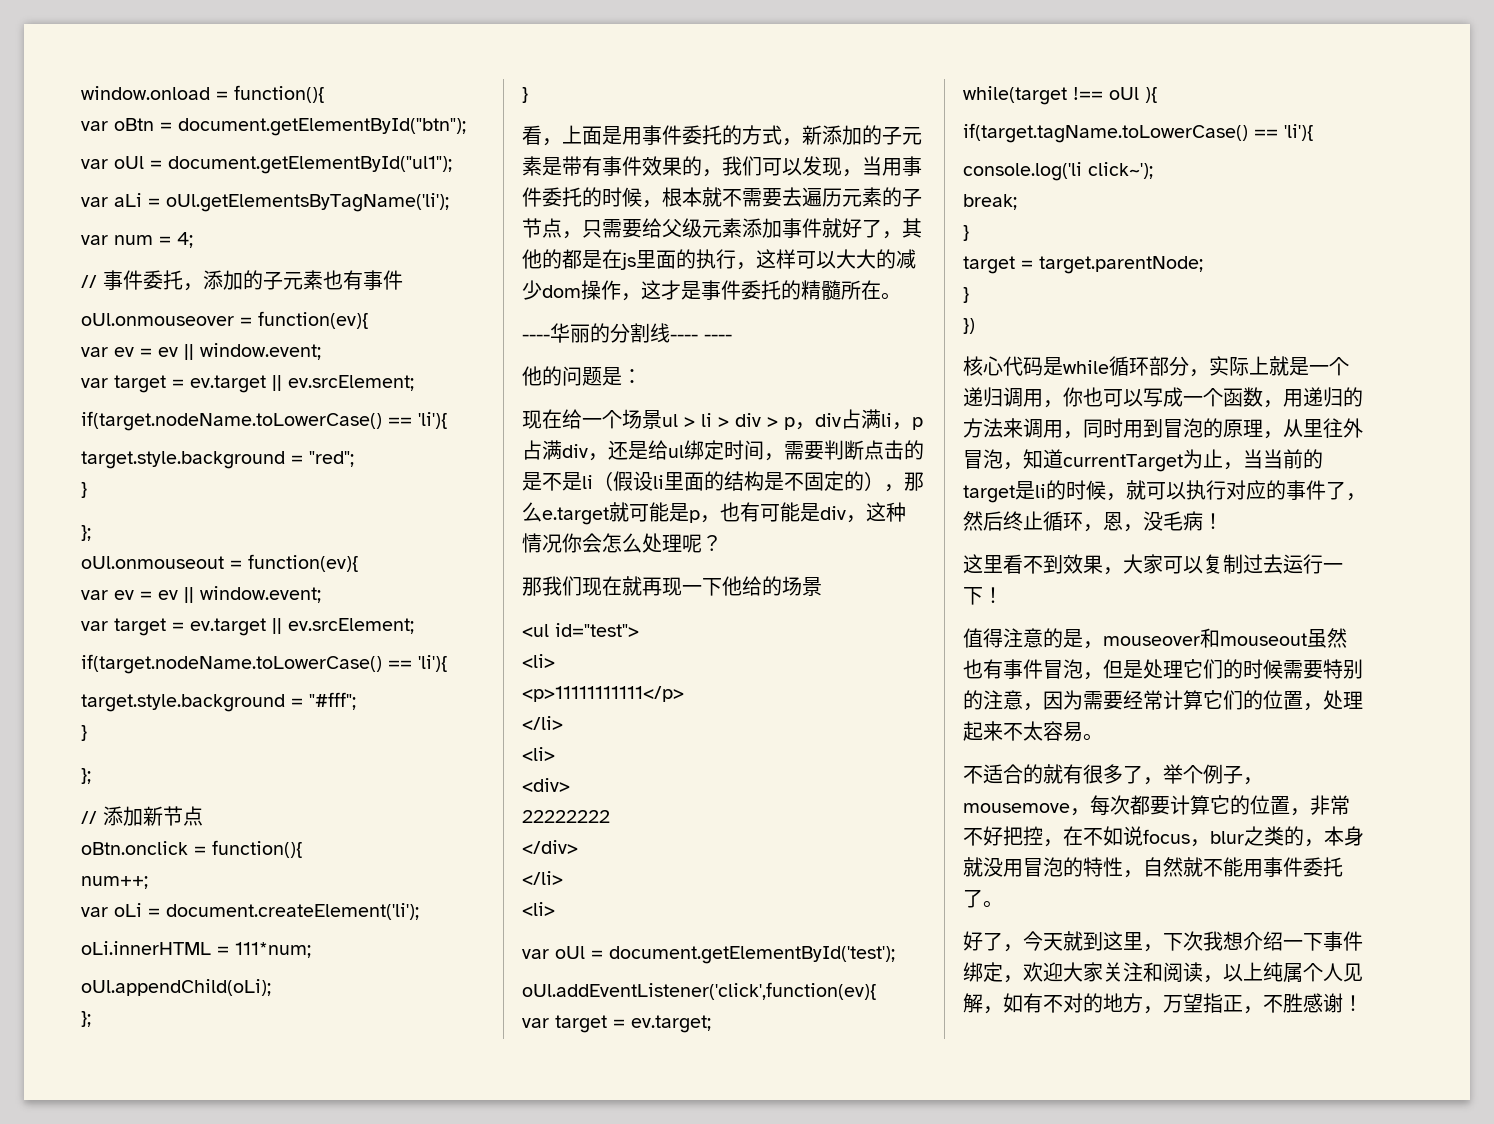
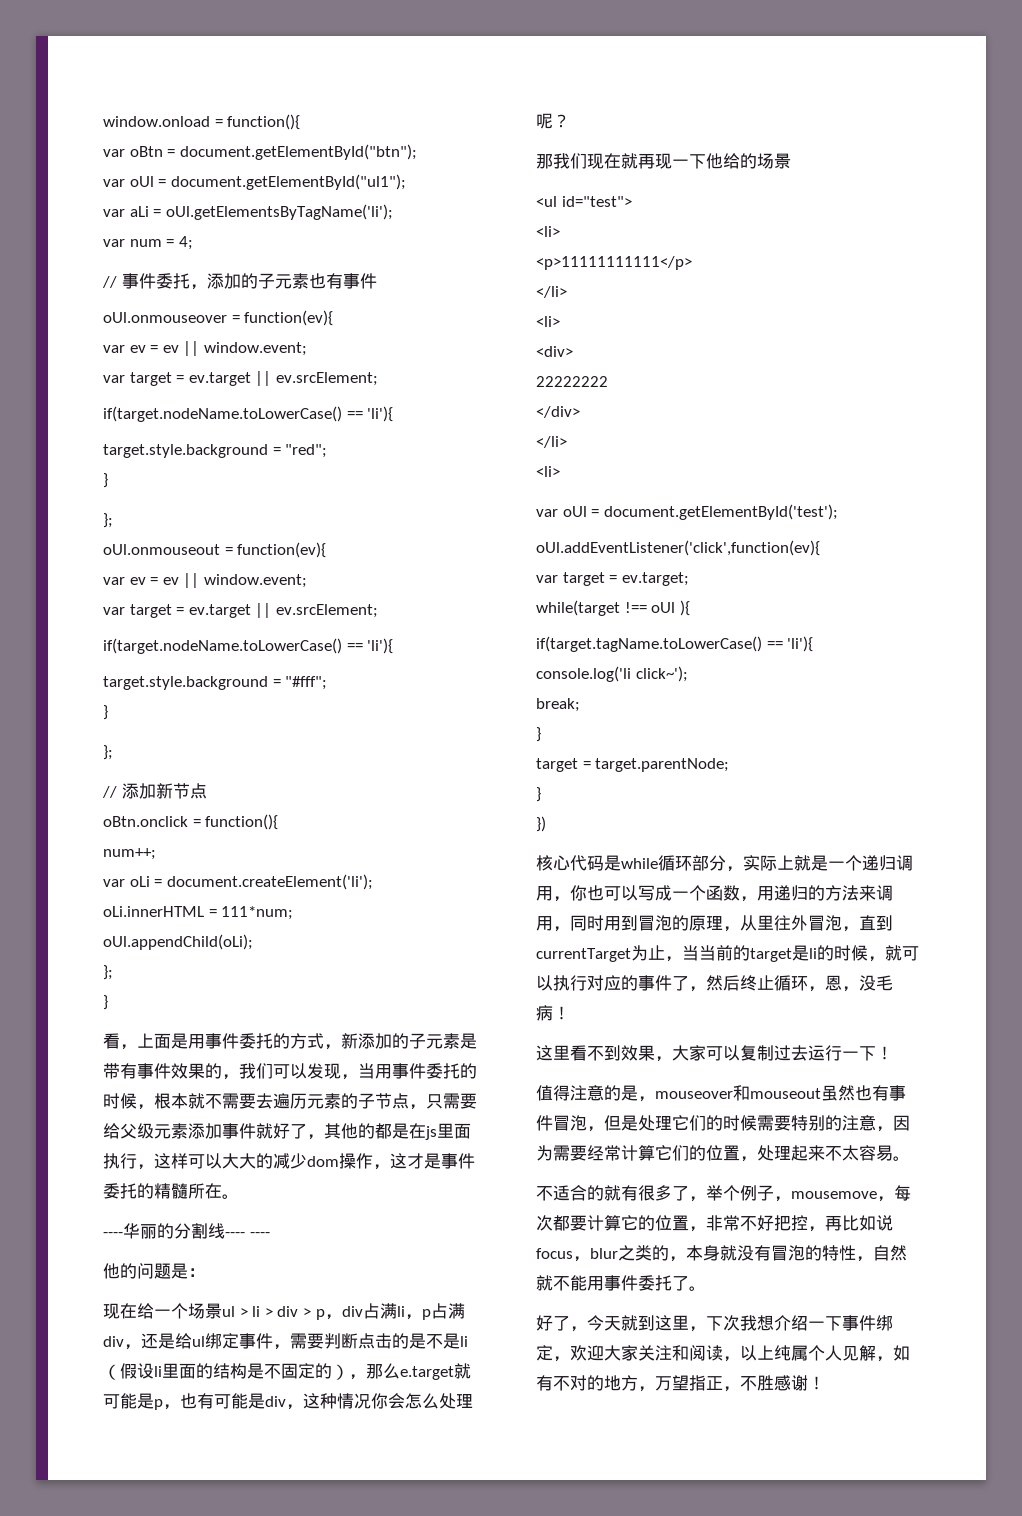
[676,249,696,269] 的 -> (471, 1131) none
[724,440,764,460] 时间 -> [239,1333,273,1349] 事件
[1023,449,1063,469] 知道 -> [859,915,893,931] 直到
[1063,826,1103,846] 在不 -> [825,1215,859,1231] 再比
[1003,859,1023,877] 用 -> [754,1245,771,1261] 有

